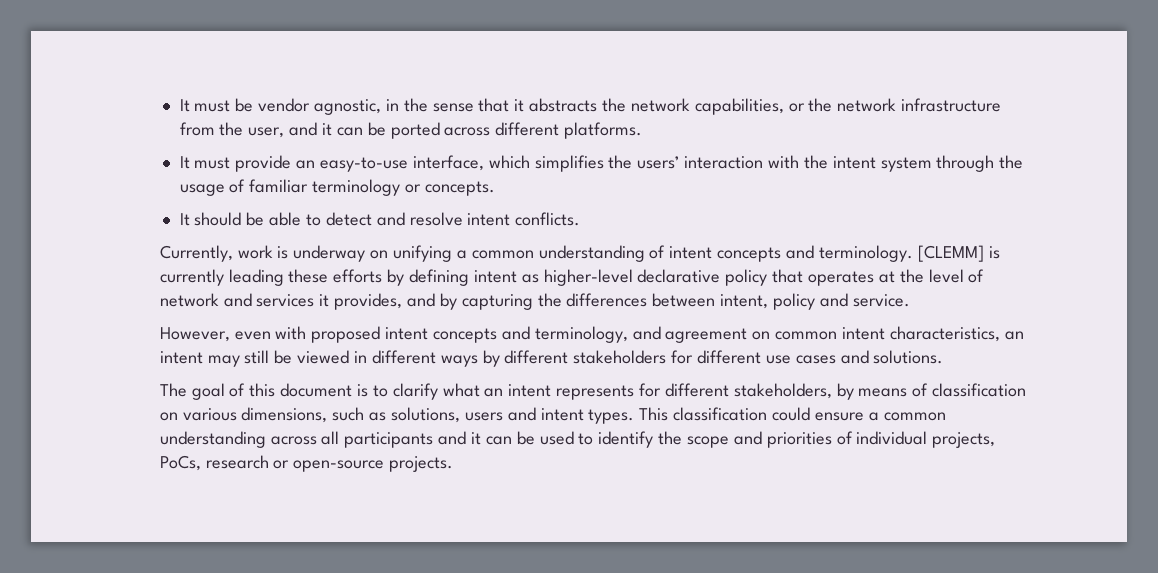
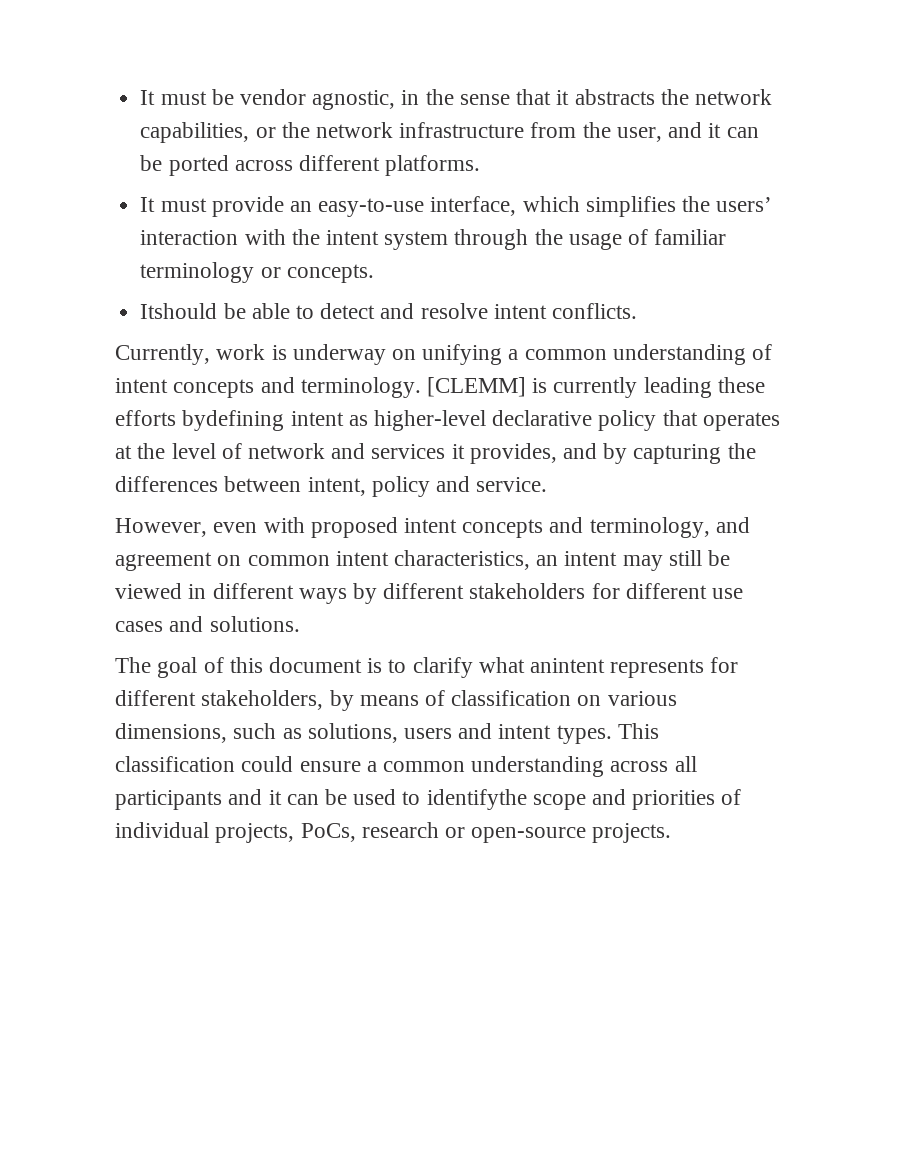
[179,212,242,226] It should -> [140,303,218,319] Itshould
[387,269,470,286] by defining -> [182,410,285,431] bydefining
[484,384,552,397] an intent -> [530,658,606,673] anintent
[598,431,683,448] identify the -> [426,789,527,810] identifythe

